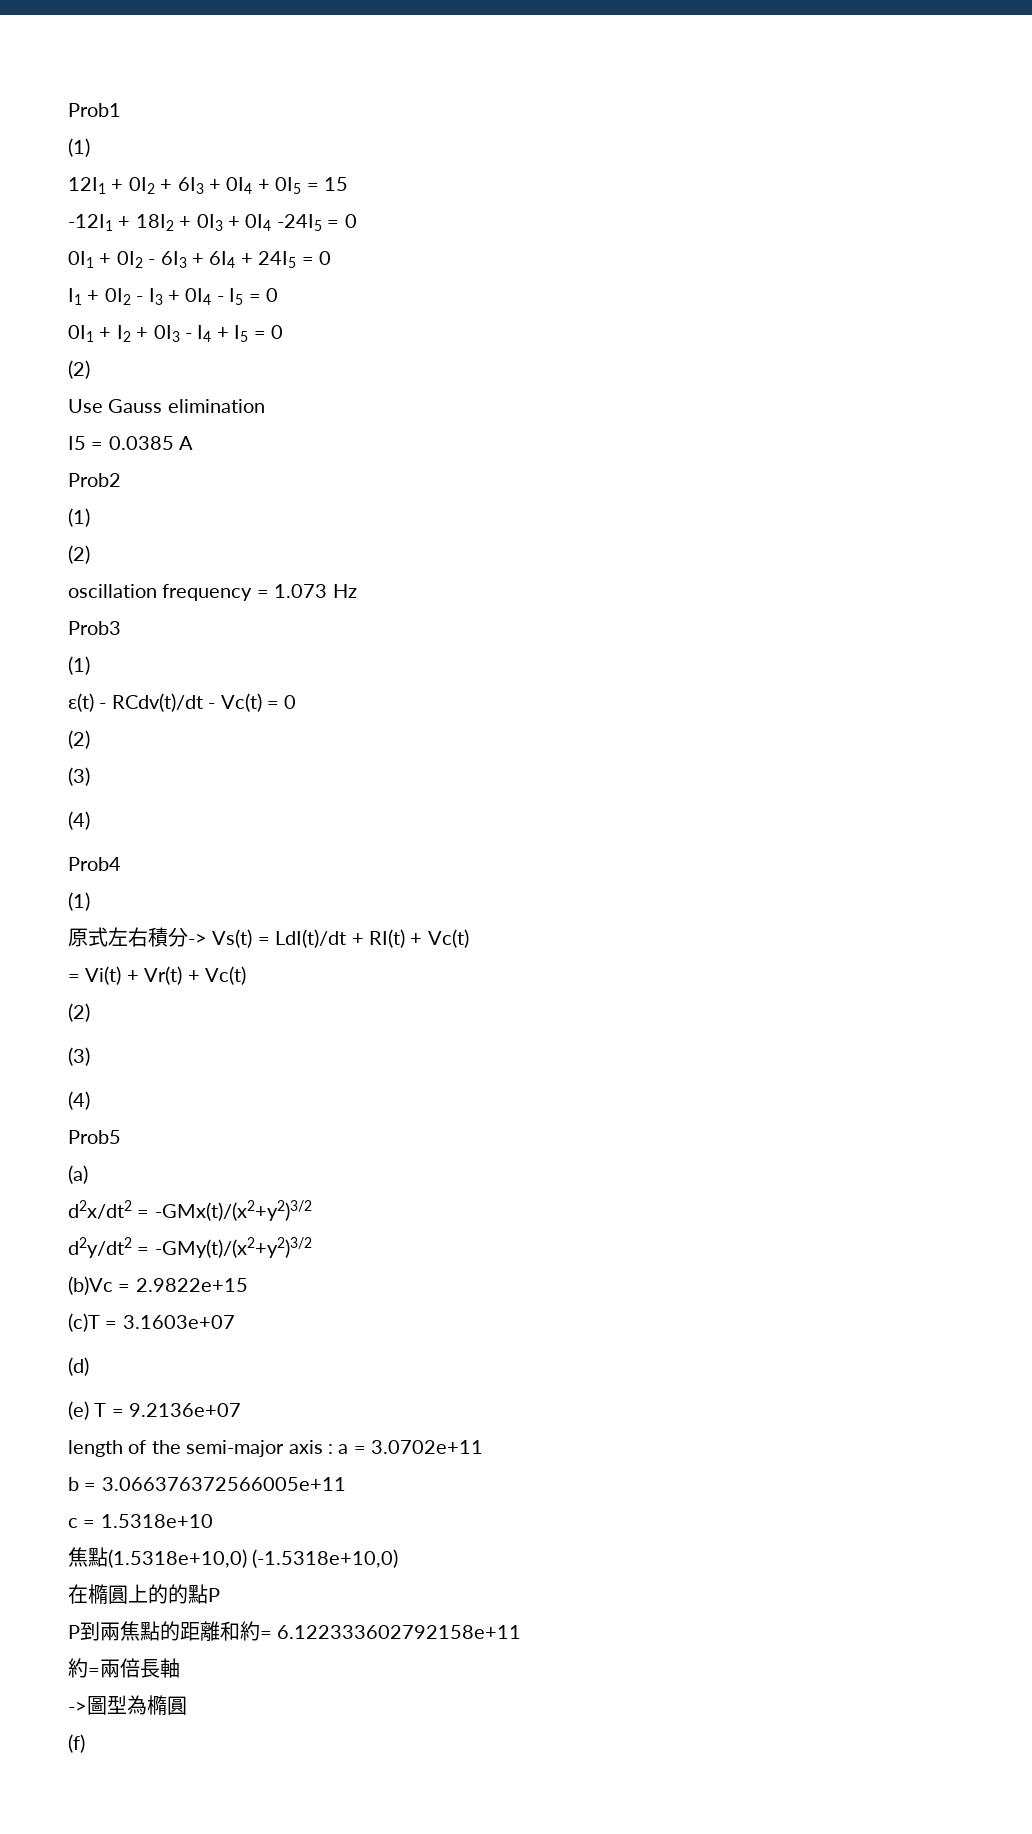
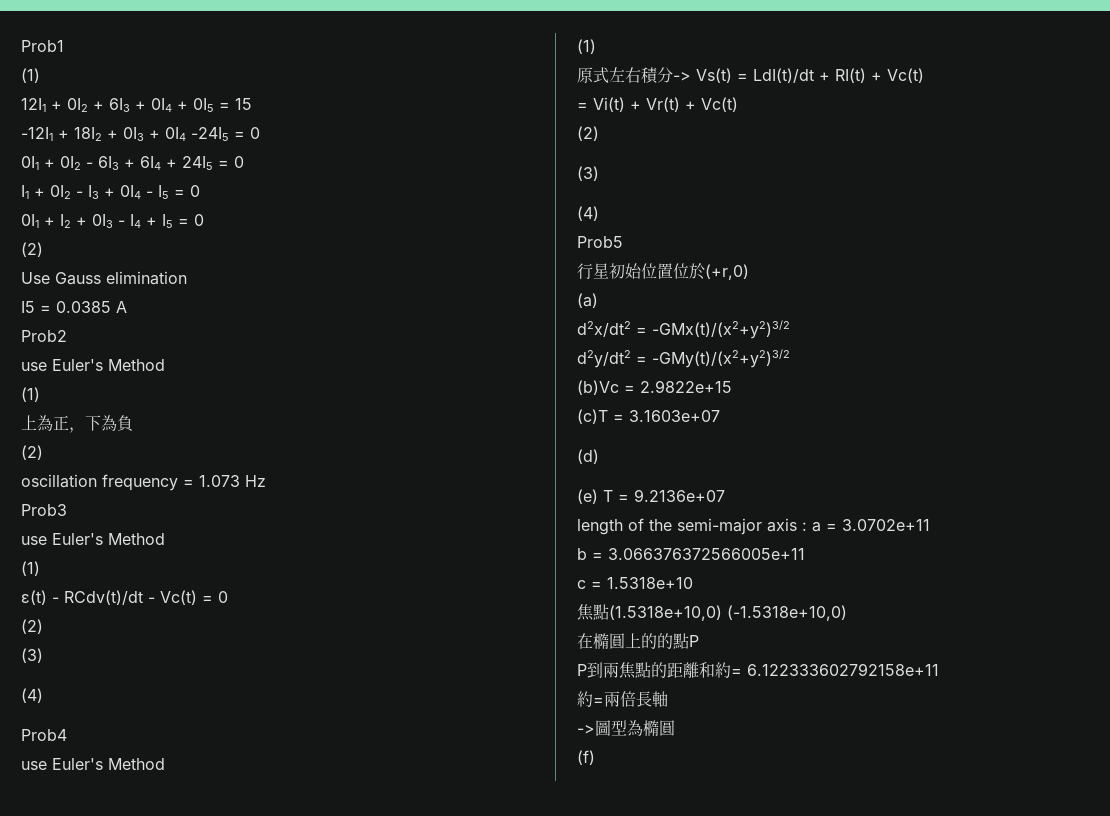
[68,508,90,527] (1) -> [21,359,165,371] [21,387,40,402] [21,415,134,433] use Euler's Method // (1) // 上為正，下為負
(121, 628) none -> [21,533,165,545] // use Euler's Method
(121, 864) none -> [21,758,165,770] // use Euler's Method
(121, 1137) none -> [577,263,749,280] // 行星初始位置位於(+r,0)

